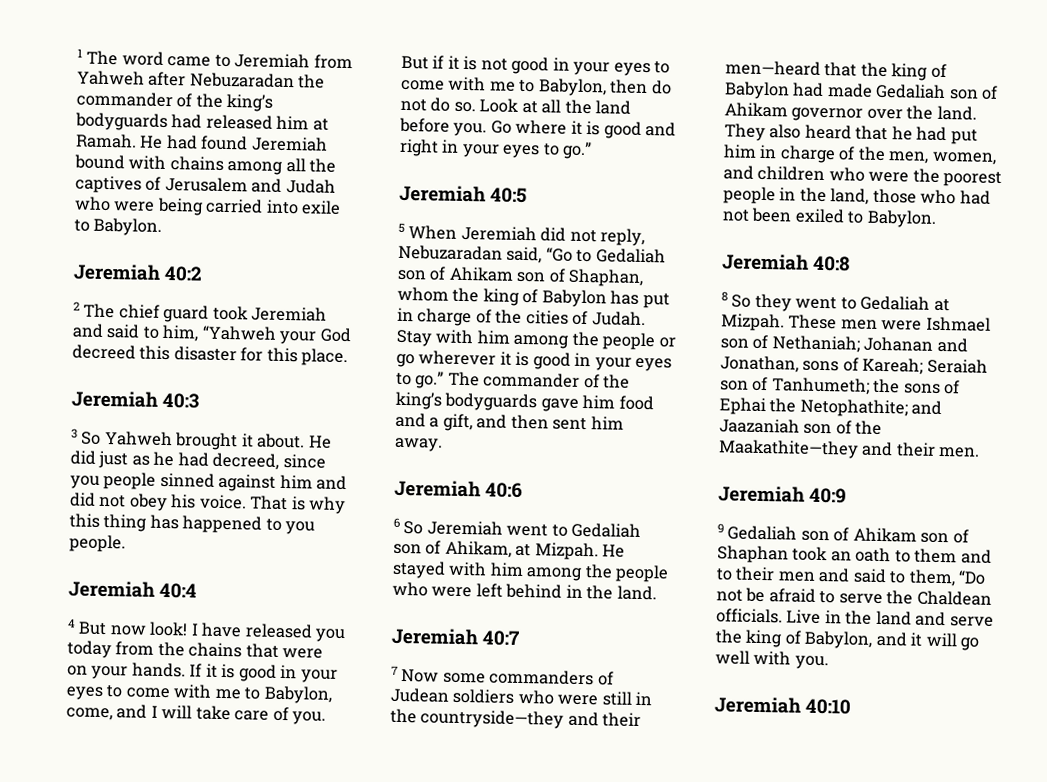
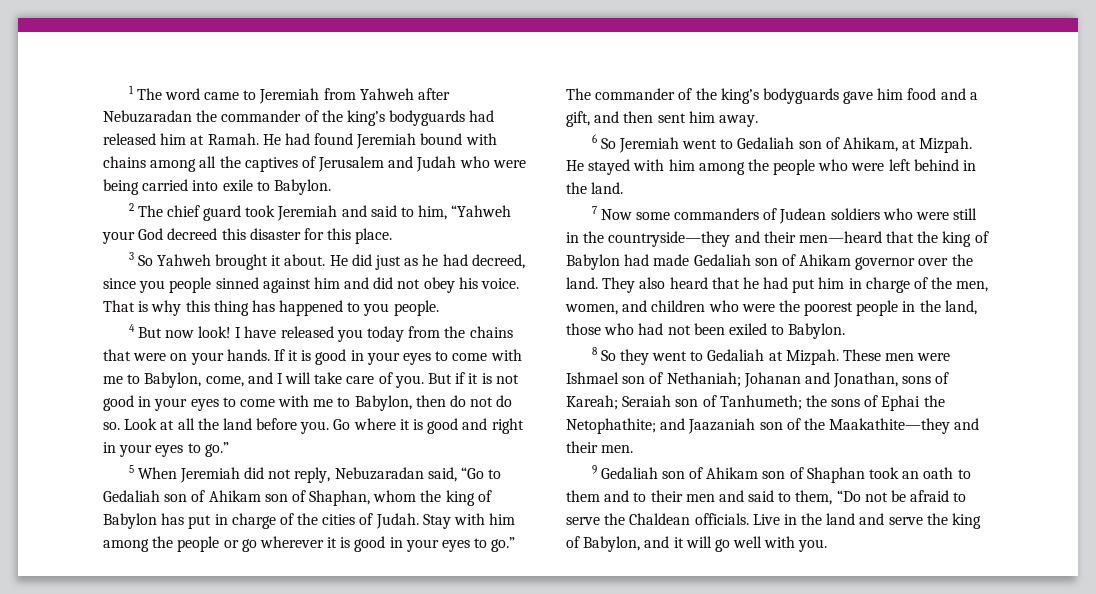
[73,263,204,282] // Jeremiah 40:2 -> (331, 187) none
[71,390,200,409] // Jeremiah 40:3 -> (393, 236) none
[68,580,198,599] // Jeremiah 40:4 -> (439, 308) none
[399,184,528,204] // Jeremiah 40:5 -> (229, 449) none
[394,479,524,499] // Jeremiah 40:6 -> (758, 121) none
[391,627,520,646] // Jeremiah 40:7 -> (624, 188) none
[722,253,851,272] // Jeremiah 40:8 -> (846, 331) none
[718,485,848,504] // Jeremiah 40:9 -> (634, 449) none
[714,696,852,715] // Jeremiah 40:10 -> (828, 545) none

